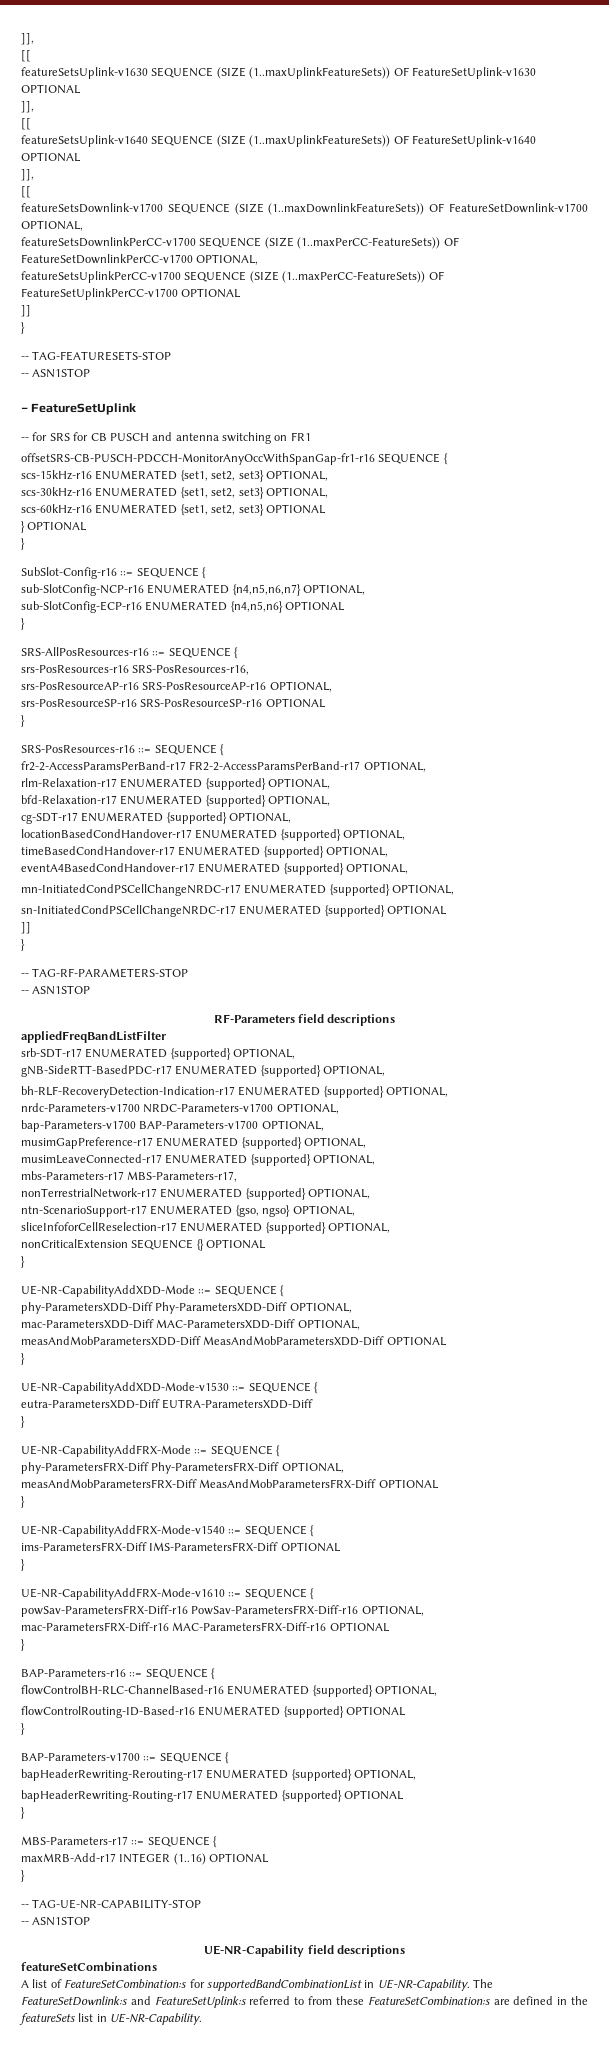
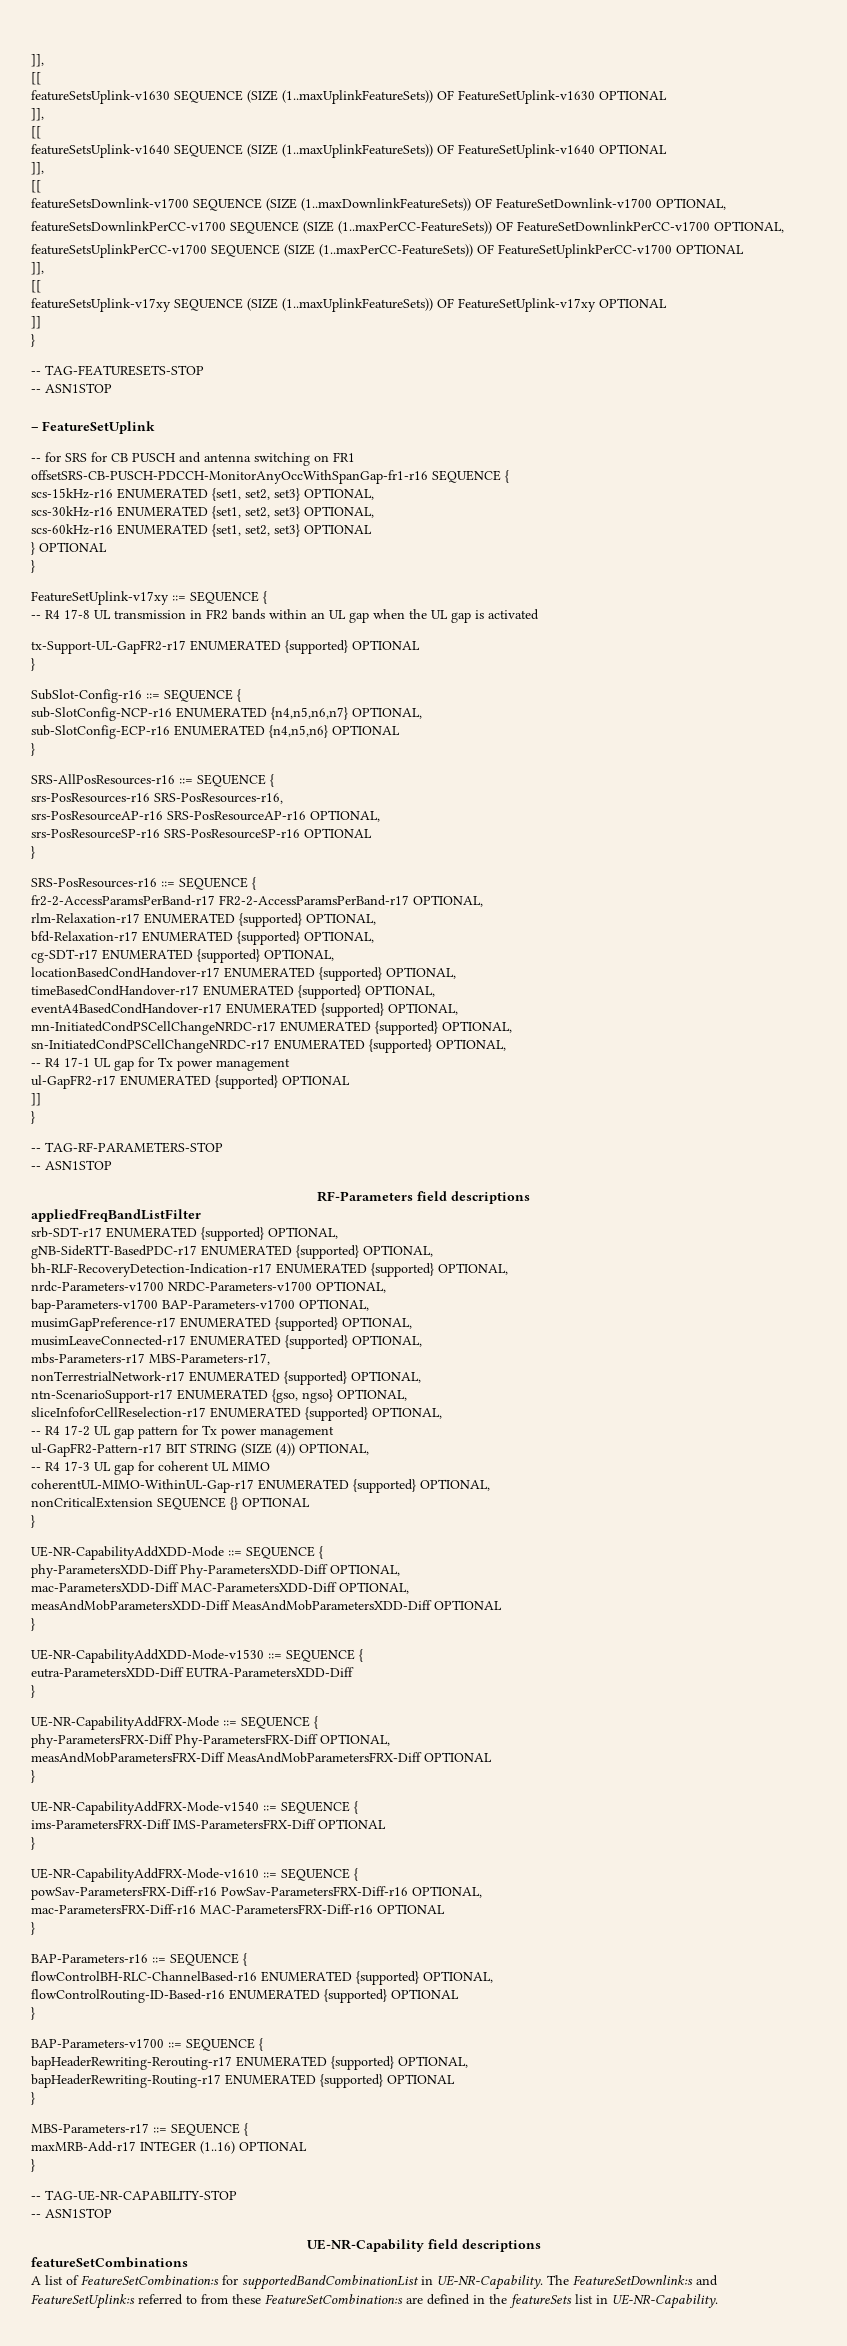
(242, 293) none -> [31,262,44,275] [31,280,41,293] [31,298,667,312] // ]], // [[ // featureSetsUplink-v17xy SEQUENCE (SIZE (1..maxUplinkFeatureSets)) OF FeatureSetUplink-v17xy OPTIONAL
(25, 544) none -> [31,591,267,605] [31,609,539,623] [31,640,420,654] [31,658,35,671] // FeatureSetUplink-v17xy ::= SEQUENCE { // -- R4 17-8 UL transmission in FR2 bands within an UL gap when the UL gap is activated // tx-Support-UL-GapFR2-r17 ENUMERATED {supported} OPTIONAL // }
(385, 911) none -> [436,1039,506,1051] [31,1057,290,1071] [31,1075,278,1089] OPTIONAL, // -- R4 17-1 UL gap for Tx power management // ul-GapFR2-r17 ENUMERATED {supported}
(391, 1227) none -> [31,1425,334,1439] [31,1443,369,1457] [31,1461,270,1475] [31,1479,490,1493] // -- R4 17-2 UL gap pattern for Tx power management // ul-GapFR2-Pattern-r17 BIT STRING (SIZE (4)) OPTIONAL, // -- R4 17-3 UL gap for coherent UL MIMO // coherentUL-MIMO-WithinUL-Gap-r17 ENUMERATED {supported} OPTIONAL,

